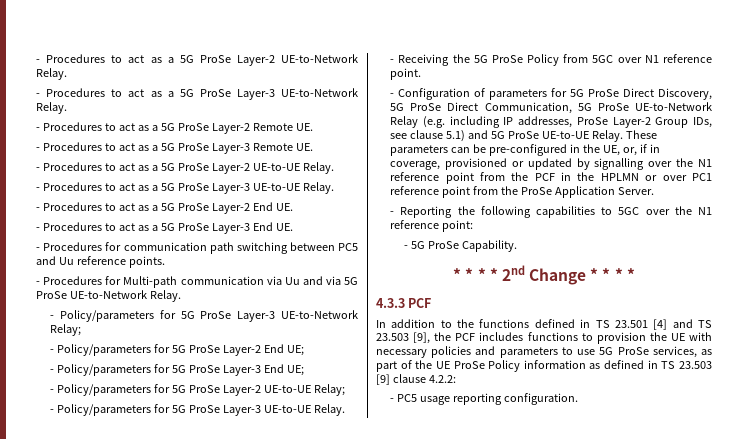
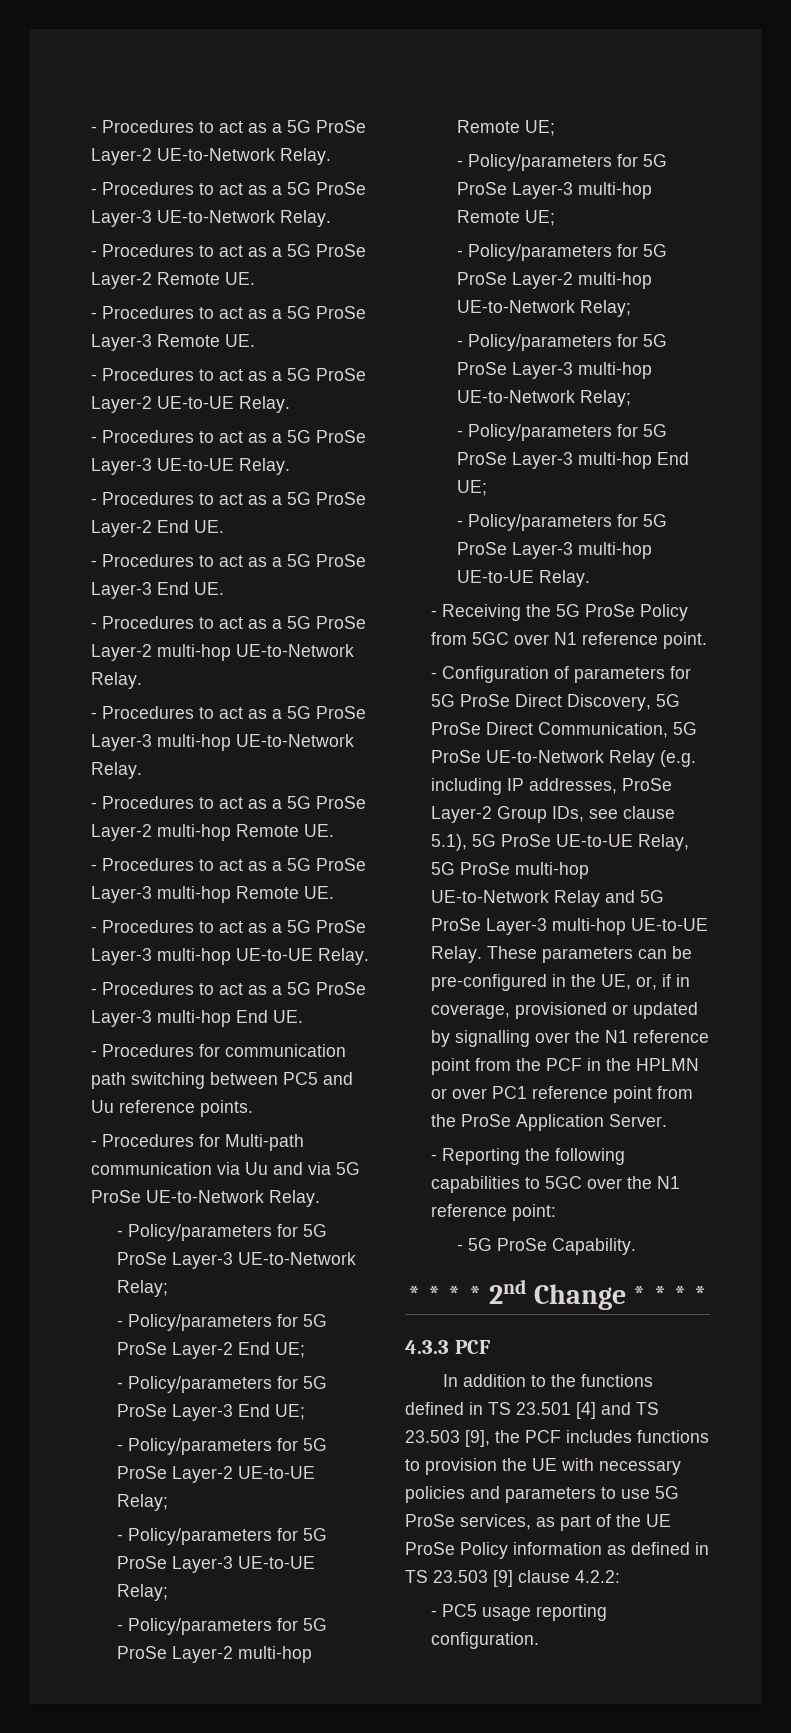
(293, 227) none -> [91,616,367,629] [91,644,355,661] [91,672,143,689] [91,706,367,719] [91,734,355,751] [91,762,143,779] [91,796,367,809] [91,824,335,841] [91,858,367,871] [91,886,335,903] [91,920,367,933] [91,948,370,965] [91,982,367,995] [91,1010,304,1027] // - Procedures to act as a 5G ProSe Layer-2 multi-hop UE-to-Network Relay. // - Procedures to act as a 5G ProSe Layer-3 multi-hop UE-to-Network Relay. // - Procedures to act as a 5G ProSe Layer-2 multi-hop Remote UE. // - Procedures to act as a 5G ProSe Layer-3 multi-hop Remote UE. // - Procedures to act as a 5G ProSe Layer-3 multi-hop UE-to-UE Relay. // - Procedures to act as a 5G ProSe Layer-3 multi-hop End UE.
(312, 409) none -> [117,1584,169,1601] [117,1618,328,1635] [117,1646,313,1663] [457,120,556,136] [457,154,668,171] [457,182,653,199] [457,210,556,226] [457,244,668,261] [457,272,653,289] [457,300,632,317] [457,334,668,351] [457,362,653,379] [457,390,632,407] [457,424,668,441] [457,452,690,469] [457,480,488,496] [457,514,668,531] [457,542,653,559] [457,570,535,583] Relay; // - Policy/parameters for 5G ProSe Layer-2 multi-hop Remote UE; // - Policy/parameters for 5G ProSe Layer-3 multi-hop Remote UE; // - Policy/parameters for 5G ProSe Layer-2 multi-hop UE-to-Network Relay; // - Policy/parameters for 5G ProSe Layer-3 multi-hop UE-to-Network Relay; // - Policy/parameters for 5G ProSe Layer-3 multi-hop End UE; // - Policy/parameters for 5G ProSe Layer-3 multi-hop UE-to-UE
[446,130,466,142] 5.1) -> [431,834,690,851] [431,862,590,879] [431,890,601,907] 5.1), 5G ProSe UE-to-UE Relay, 5G ProSe multi-hop UE-to-Network Relay
(540, 135) none -> [486,918,627,935] Layer-3 multi-hop

